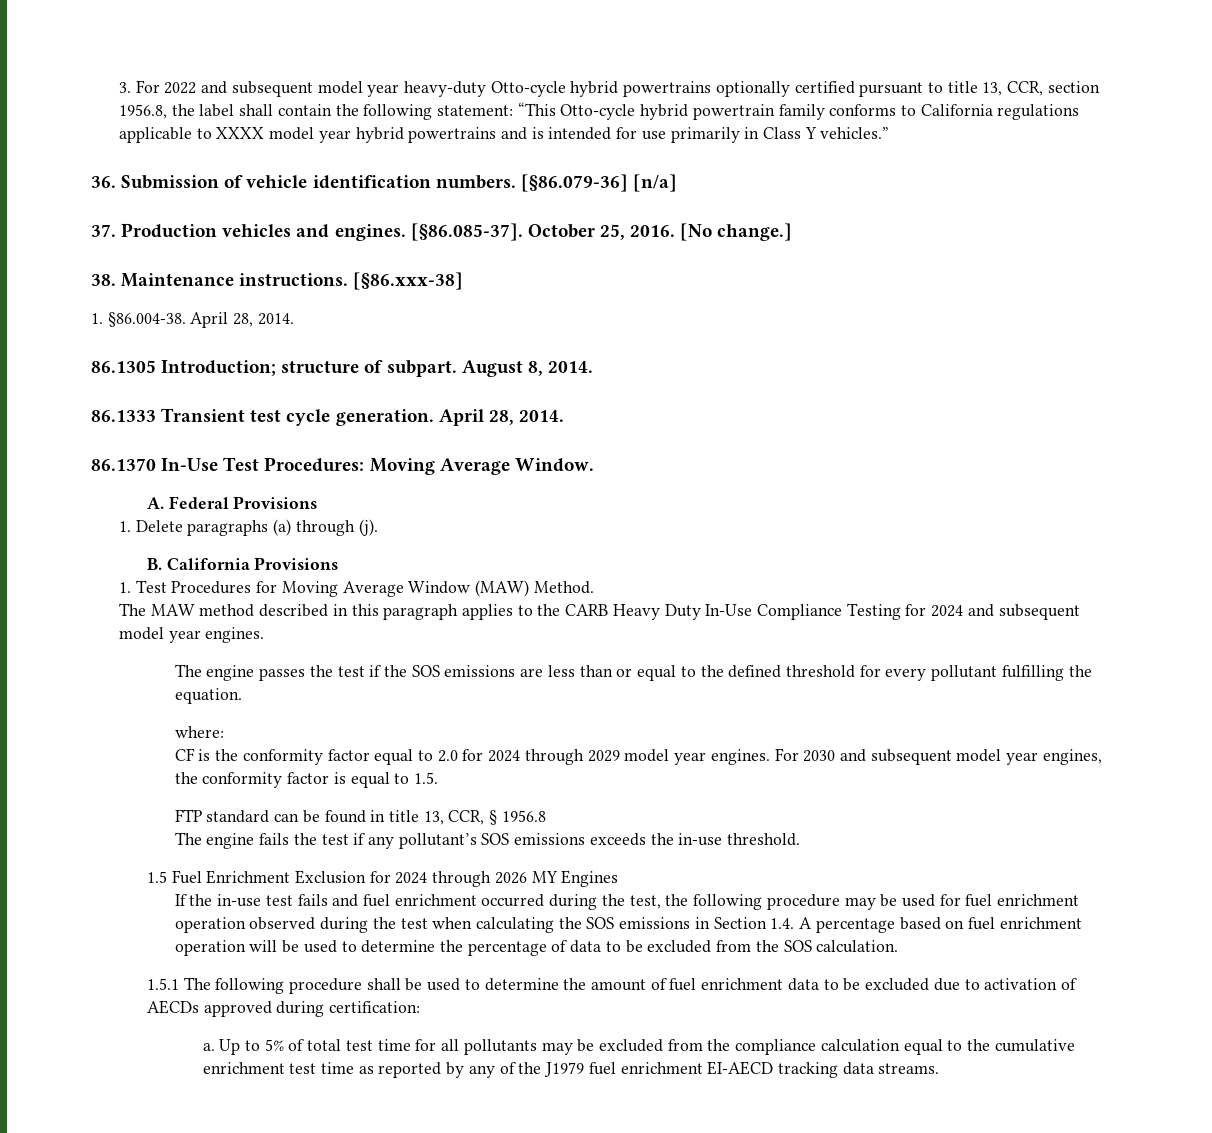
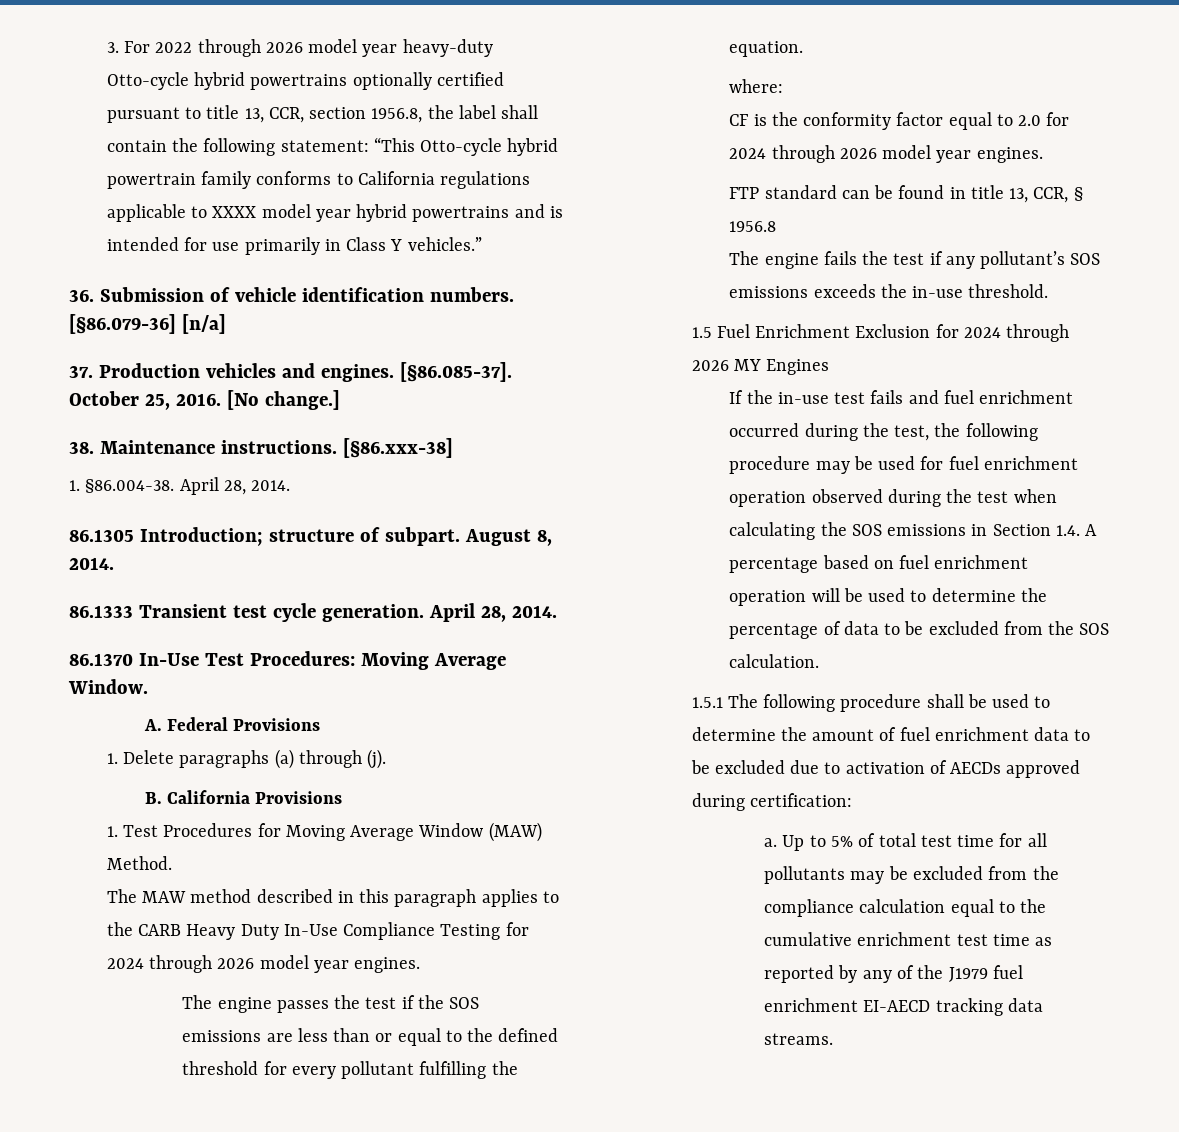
[201,81,313,97] and subsequent -> [197,39,303,57] through 2026
[967,604,1080,620] and subsequent -> [149,955,255,973] through 2026
[587,748,1102,765] [174,772,439,788] 2029 model year engines. For 2030 and subsequent model year engines, the conformity factor is equal to 1.5. -> [839,145,1043,163] 2026 model year engines.

